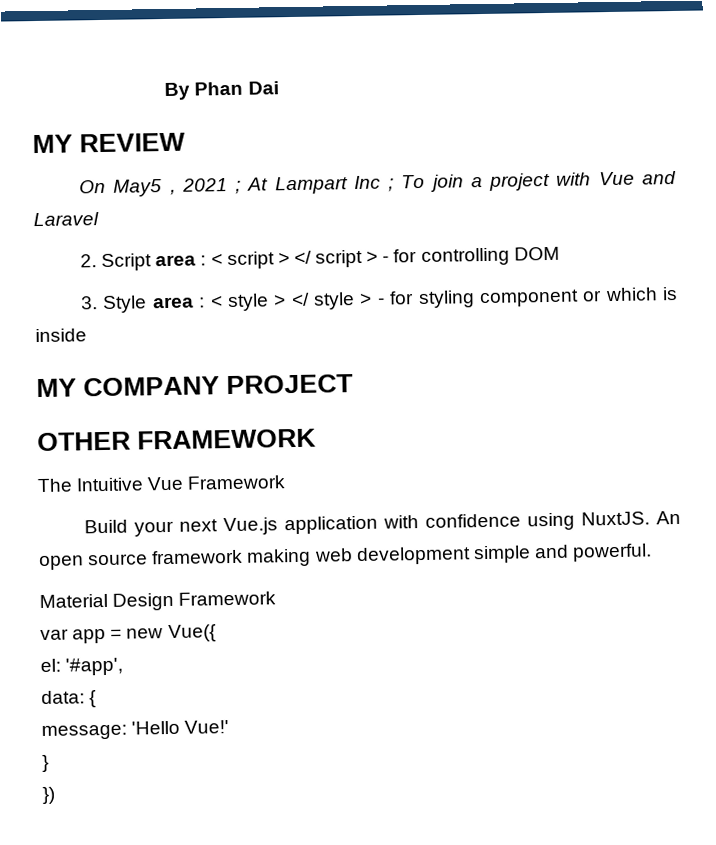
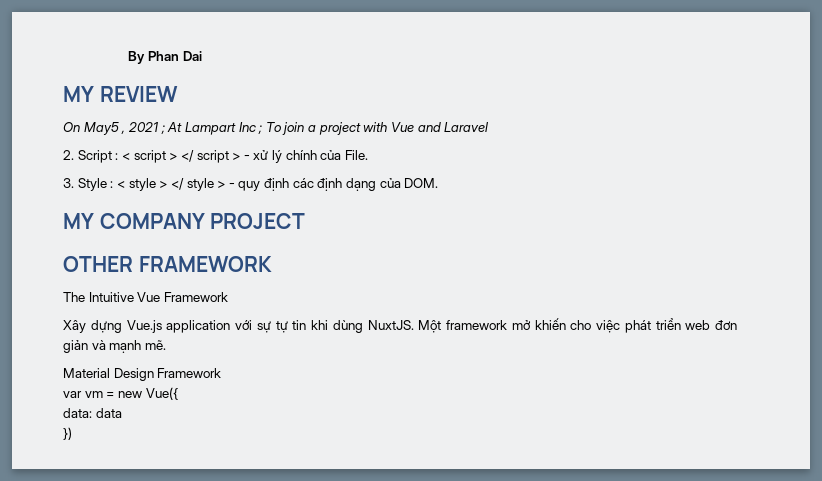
[155,254,197,267] area -> (112, 156) none
[393,246,560,266] for controlling DOM -> [253,150,369,163] xử lý chính của File.
[152,296,194,309] area -> (107, 184) none
[389,286,678,309] [35,328,87,343] for styling component or which is inside -> [238,178,439,191] quy định các định dạng của DOM.
[84,510,681,537] [39,543,653,571] Build your next Vue.js application with confidence using NuxtJS. An open source framework making web development simple and powerful. -> [63,318,737,333] [63,340,166,353] Xây dựng Vue.js application với sự tự tin khi dùng NuxtJS. Một framework mở khiến cho việc phát triển web đơn giản và mạnh mẽ.
[72,628,107,644] app -> [84,391,103,398] vm
[40,657,124,676] // el: '#app', -> (178, 393) none
[89,690,98,708] [41,720,230,741] [42,754,49,772] { // message: 'Hello Vue!' // } -> [95,408,122,418] data

